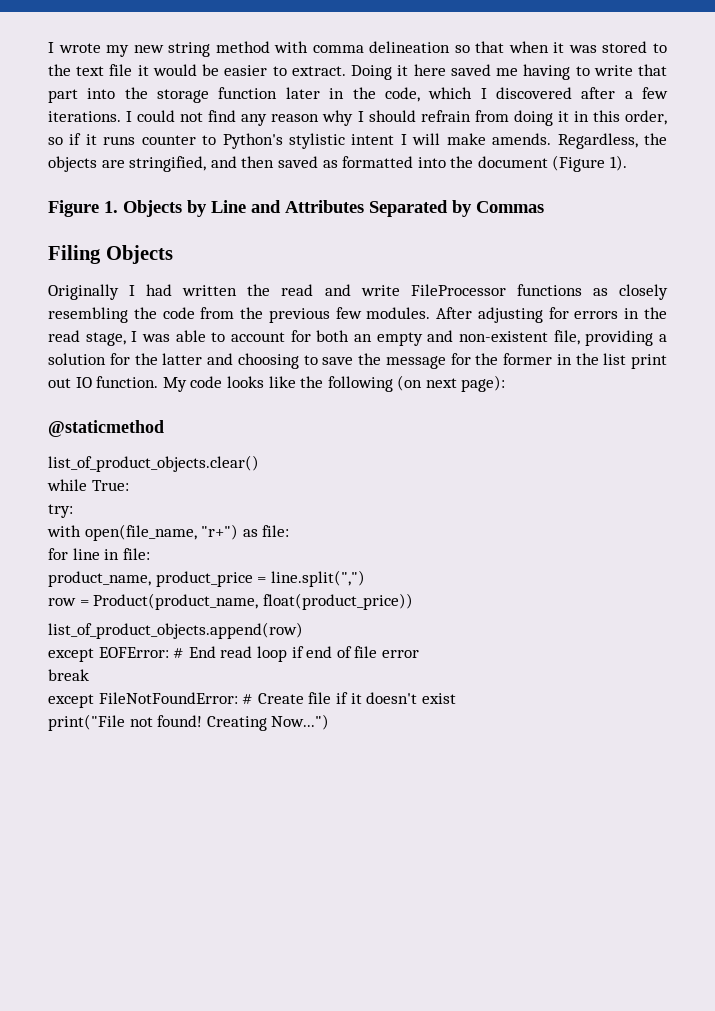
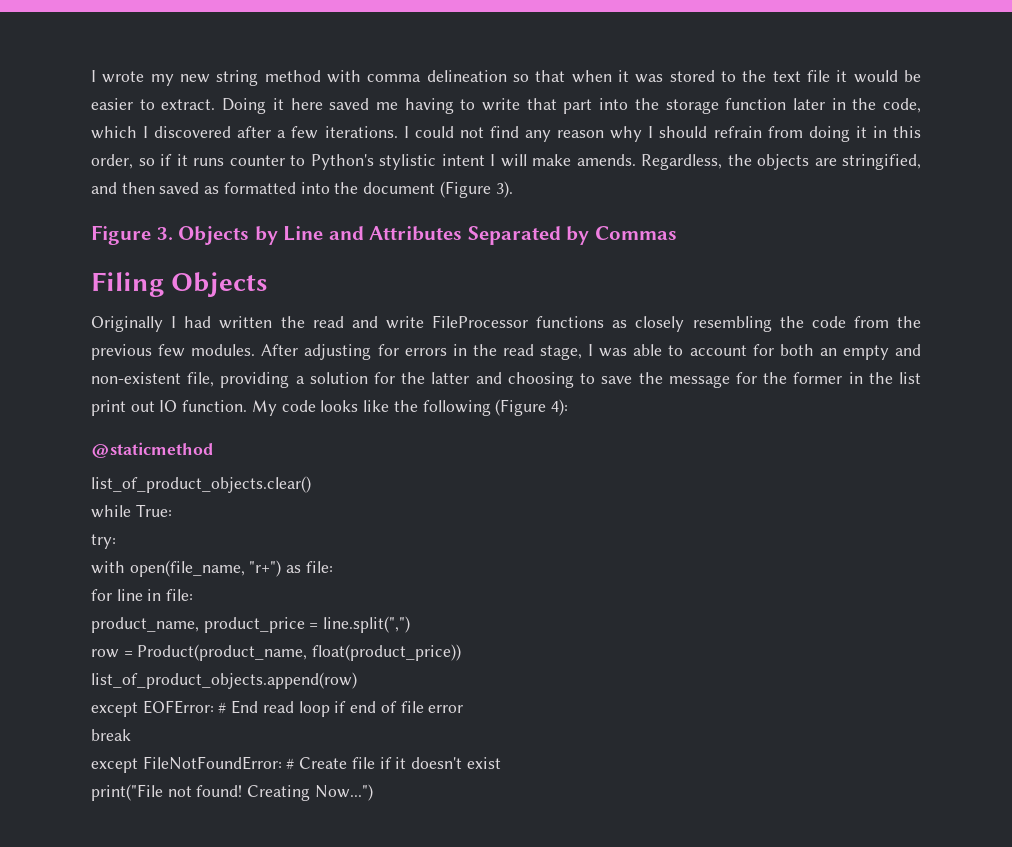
[610,155,628,171] 1). -> [495,181,513,198] 3).
[104,201,118,213] 1. -> [156,227,173,240] 3.
[397,375,506,392] (on next page): -> [495,399,568,416] (Figure 4):

